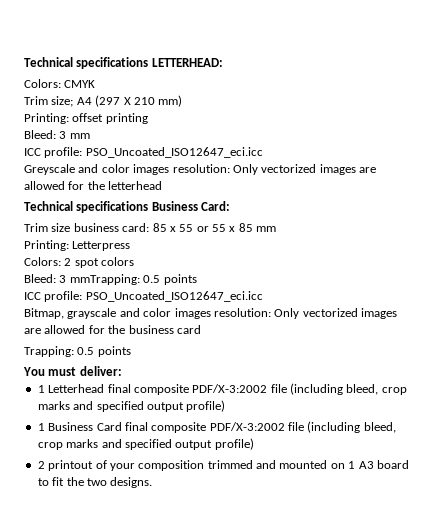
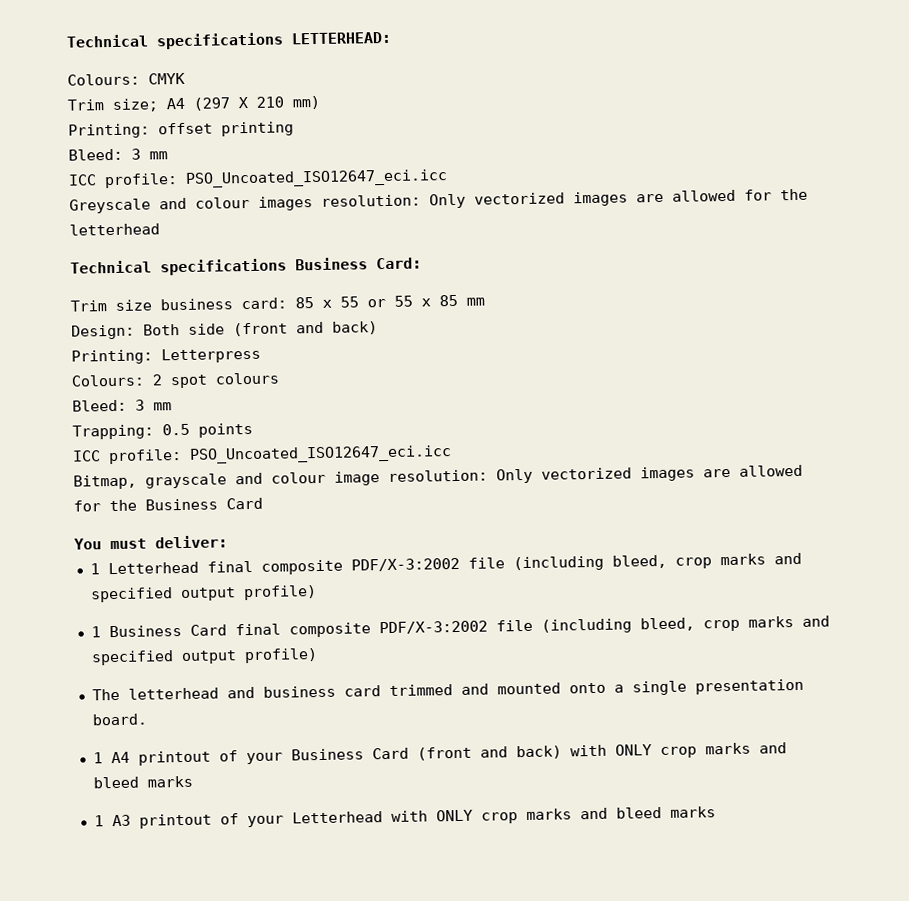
[24,79,61,88] Colors: -> [67,73,140,86] Colours:
[101,164,130,173] color -> [195,196,250,209] colour
(277, 229) none -> [71,321,378,340] // Design: Both side (front and back)
[24,257,61,266] Colors: -> [71,374,145,387] Colours:
[101,257,135,266] [24,274,140,285] colors // Bleed: 3 mmTrapping: -> [215,372,279,385] [72,399,172,412] [72,424,154,440] colours // Bleed: 3 mm // Trapping:
[143,308,397,319] [24,325,201,334] [24,346,131,357] color images resolution: Only vectorized images are allowed for the business card // Trapping: 0.5 points -> [271,464,803,486] [73,497,263,512] colour image resolution: Only vectorized images are allowed for the Business Card
[37,460,409,471] [37,477,153,488] 2 printout of your composition trimmed and mounted on 1 A3 board to fit the two designs. -> [91,678,804,701] [91,713,147,726] [92,742,787,766] [92,775,193,789] [93,806,716,829] The letterhead and business card trimmed and mounted onto a single presentation board. // 1 A4 printout of your Business Card (front and back) with ONLY crop marks and bleed marks // 1 A3 printout of your Letterhead with ONLY crop marks and bleed marks

